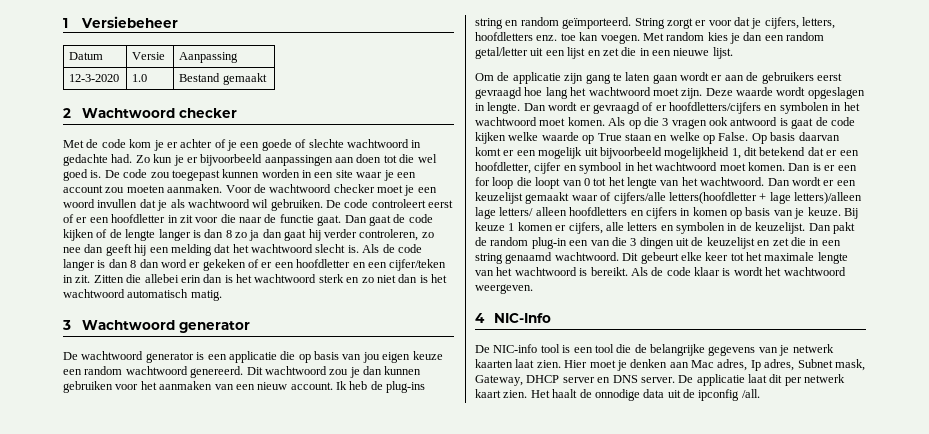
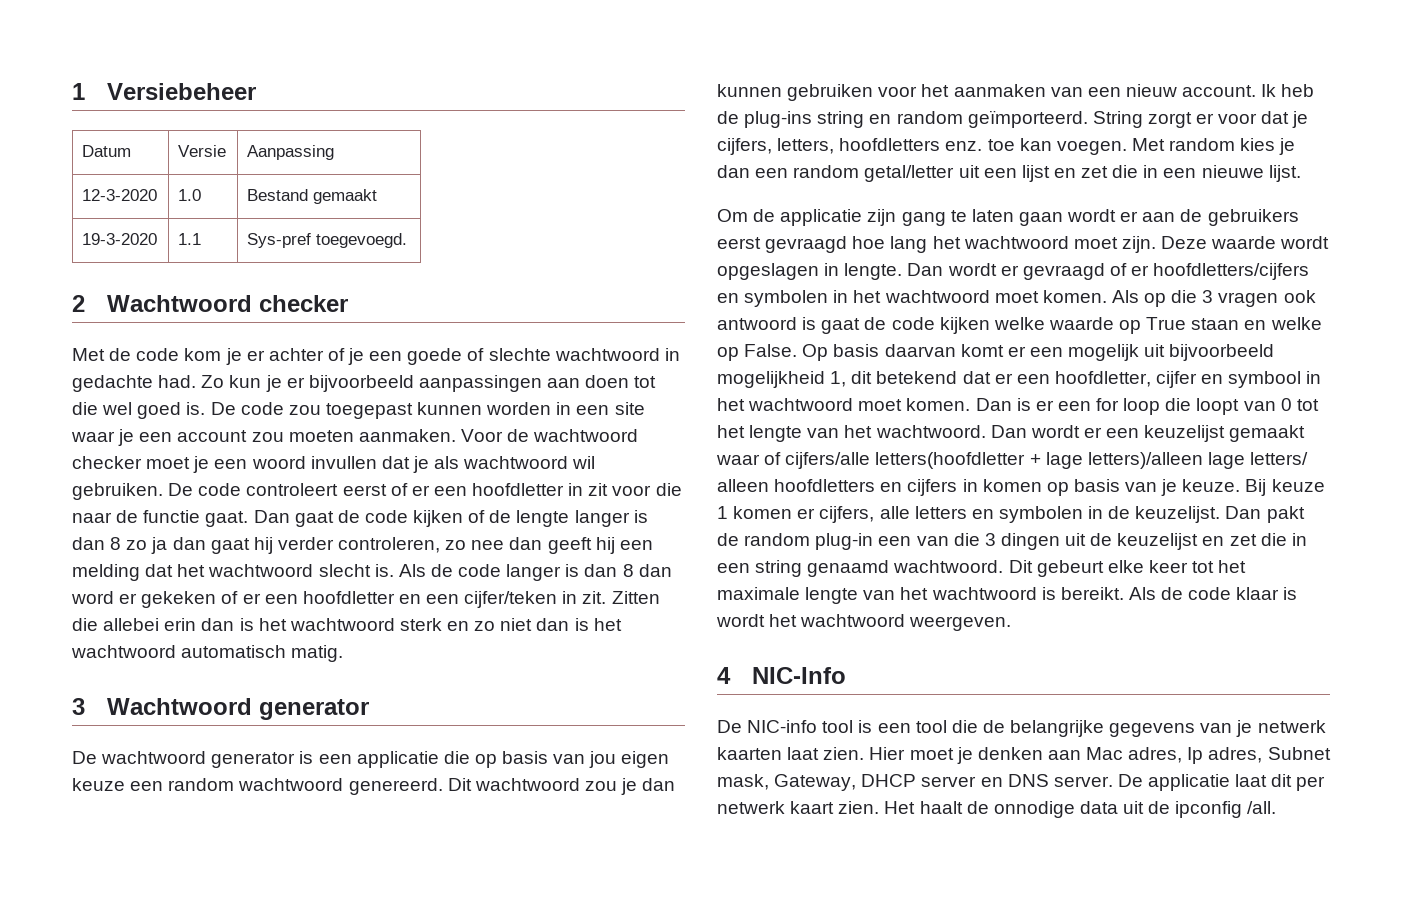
(267, 79) none -> [82,233,158,245] [178,233,202,245] [247,233,408,248] // 19-3-2020 | 1.1 | Sys-pref toegevoegd.

